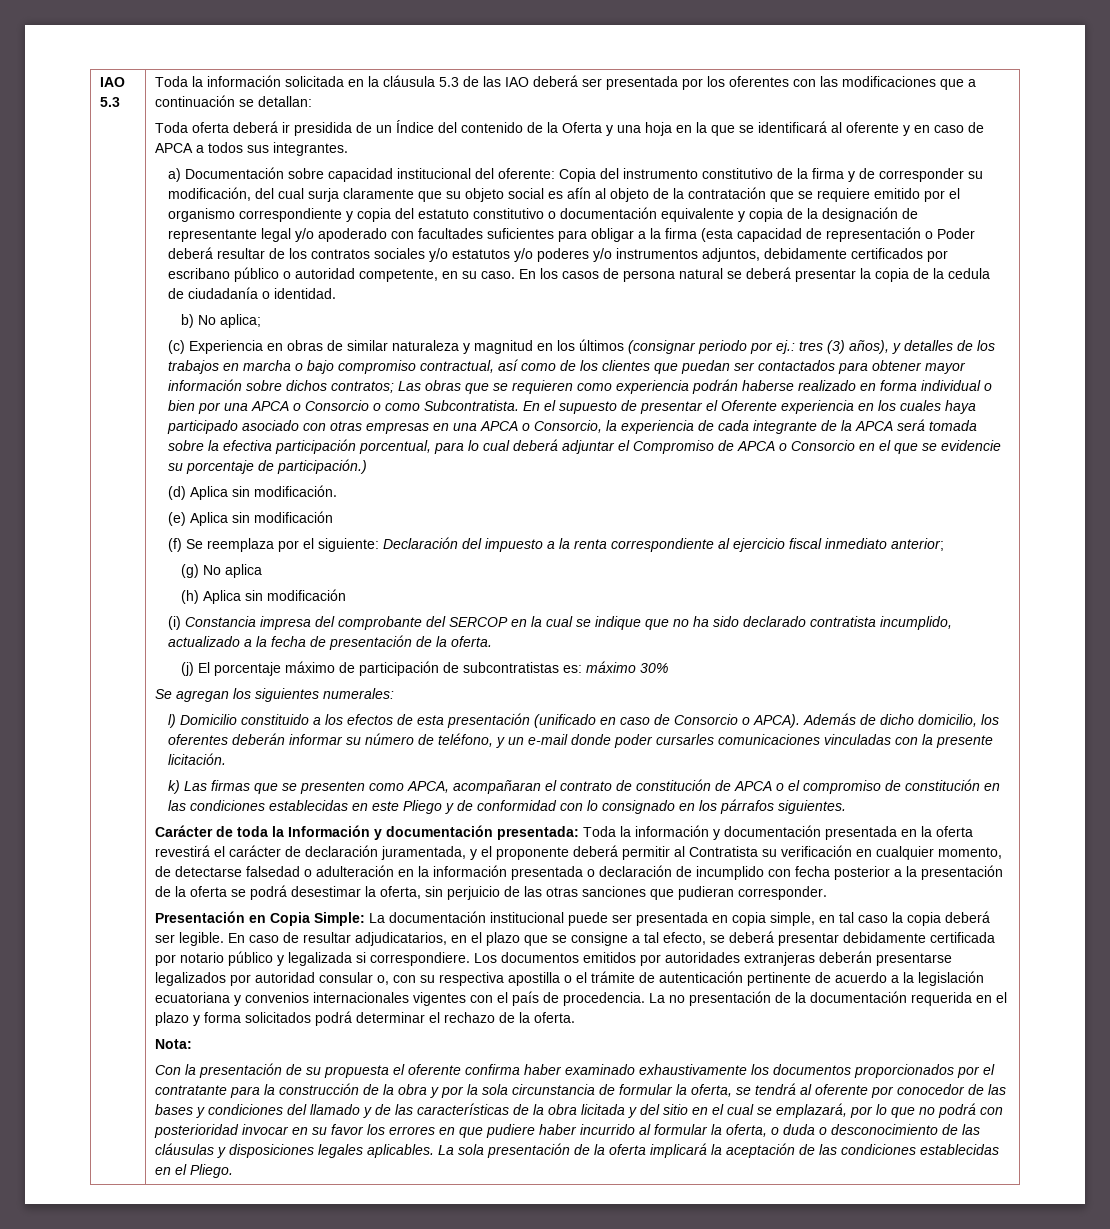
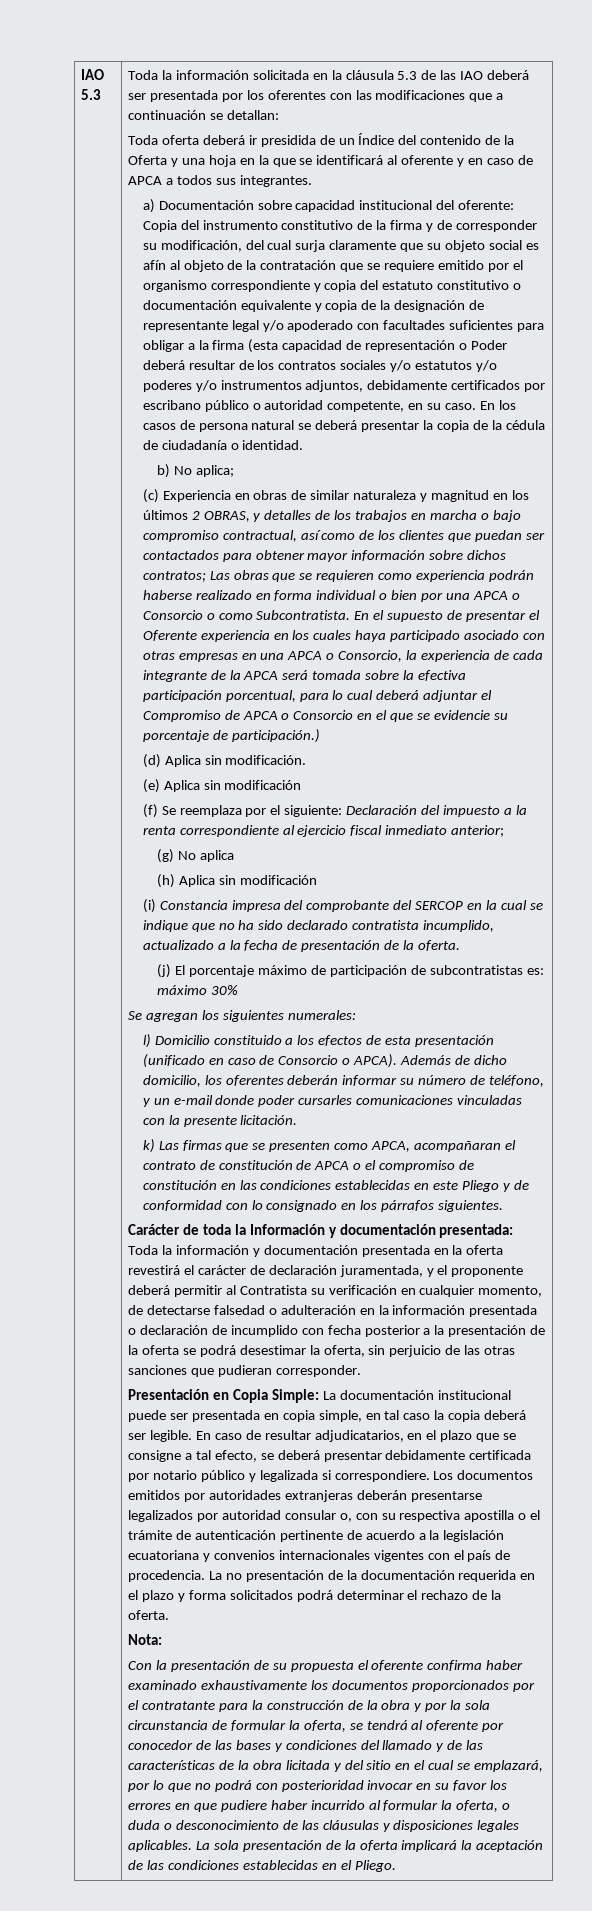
[948,268,991,279] cedula -> [505,420,545,430] cédula
[628,340,890,354] (consignar periodo por ej.: tres (3) años), -> [191,511,250,522] 2 OBRAS,

